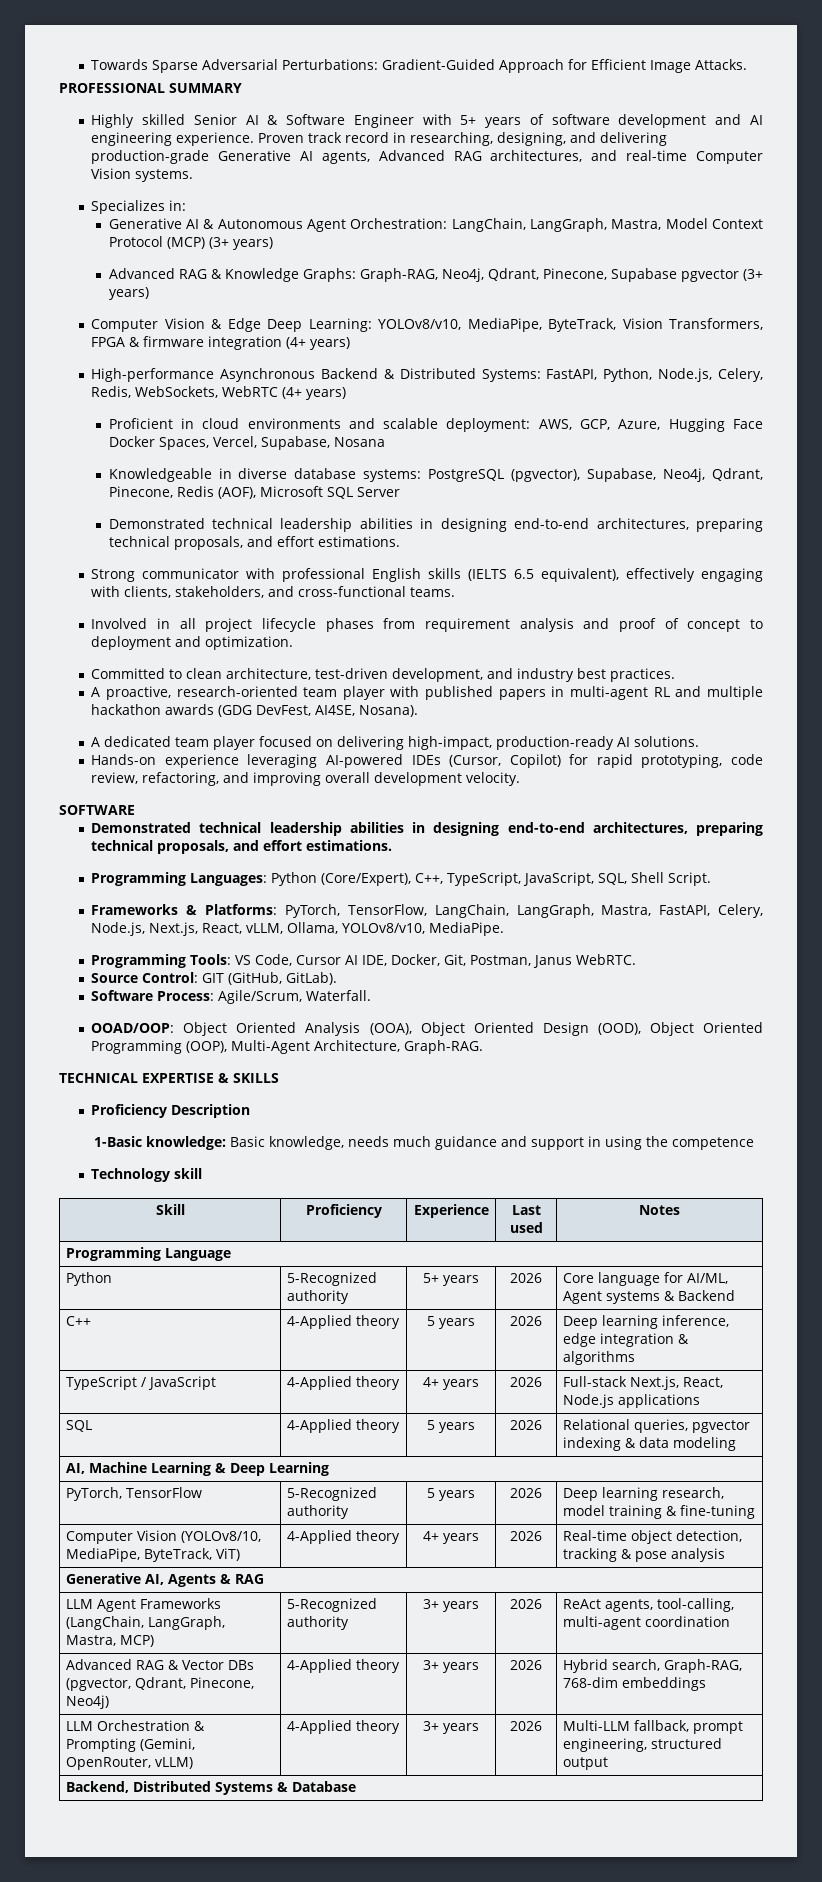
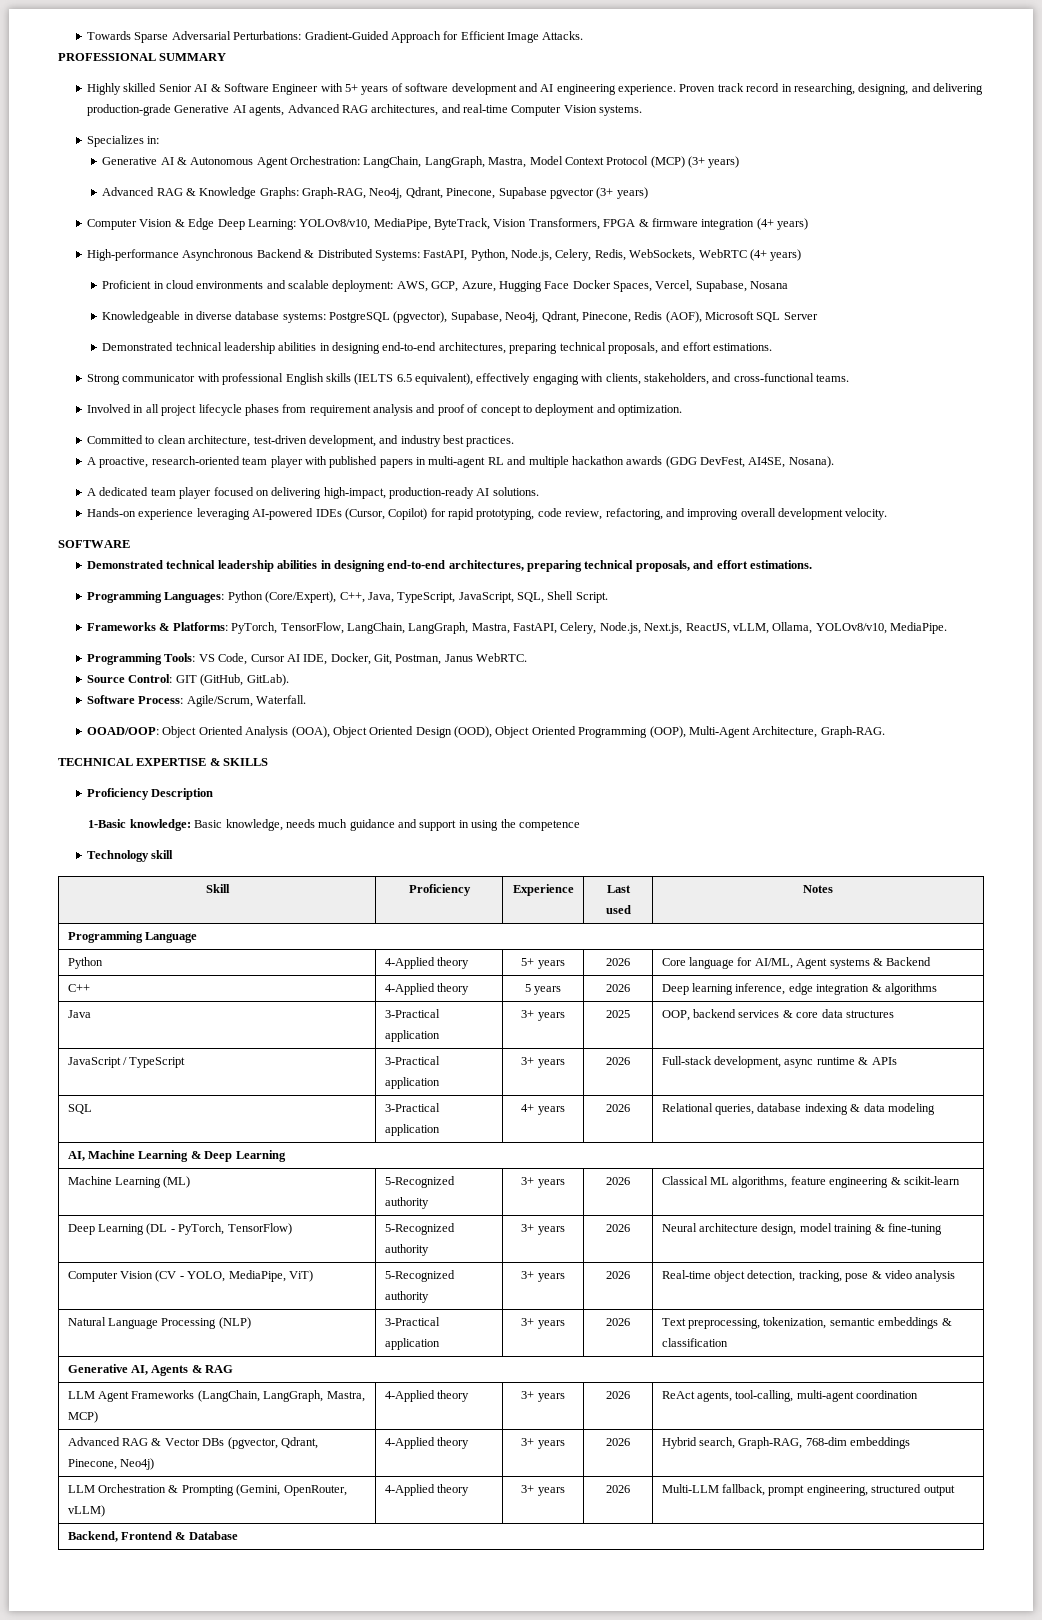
(444, 878) none -> [367,592,394,603] Java,
[202,923,243,934] React, -> [685,623,730,634] ReactJS,
[286,1272,377,1286] [286,1290,349,1304] 5-Recognized authority -> [384,957,470,969] 4-Applied theory
[65,1376,216,1390] [286,1376,400,1390] [423,1377,479,1390] [510,1377,542,1387] [562,1376,723,1390] [562,1394,700,1408] [65,1420,92,1432] [286,1419,400,1433] [427,1420,435,1430] TypeScript / JavaScript | 4-Applied theory | 4+ years | 2026 | Full-stack Next.js, React, Node.js applications // SQL | 4-Applied theory | 5 -> [67,1010,91,1018] [384,1009,440,1018] [384,1030,440,1042] [521,1010,565,1021] [606,1010,630,1018] [661,1009,894,1021] [67,1057,186,1068] [384,1056,440,1065] [384,1077,440,1089] [521,1057,565,1068] [606,1057,630,1065] [661,1056,897,1068] [67,1104,92,1114] [384,1103,440,1112] [384,1124,440,1136] [521,1104,535,1112] Java | 3-Practical application | 3+ years | 2025 | OOP, backend services & core data structures // JavaScript / TypeScript | 3-Practical application | 3+ years | 2026 | Full-stack development, async runtime & APIs // SQL | 3-Practical application | 4+
[691,1420,750,1433] pgvector -> [757,1103,802,1112] database
[65,1487,202,1501] [286,1487,377,1501] [286,1505,349,1519] [427,1488,475,1501] [510,1488,542,1498] [562,1487,724,1501] PyTorch, TensorFlow | 5-Recognized authority | 5 years | 2026 | Deep learning research, -> [67,1176,191,1188] [384,1176,455,1188] [384,1197,429,1209] [521,1177,565,1188] [606,1177,630,1185] [661,1176,960,1188] [67,1223,292,1235] [384,1223,455,1235] [384,1244,429,1256] [521,1224,565,1235] [606,1224,630,1232] [661,1223,797,1235] Machine Learning (ML) | 5-Recognized authority | 3+ years | 2026 | Classical ML algorithms, feature engineering & scikit-learn // Deep Learning (DL - PyTorch, TensorFlow) | 5-Recognized authority | 3+ years | 2026 | Neural architecture design,
[180,1531,261,1543] [65,1548,240,1562] [286,1530,400,1544] [423,1531,439,1541] (YOLOv8/10, MediaPipe, ByteTrack, ViT) | 4-Applied theory | 4+ -> [155,1270,313,1282] [384,1270,455,1282] [384,1291,429,1303] [521,1271,535,1279] (CV - YOLO, MediaPipe, ViT) | 5-Recognized authority | 3+
[562,1548,725,1562] tracking & pose analysis -> [798,1270,956,1282] [67,1317,251,1329] [384,1317,440,1326] [384,1338,440,1350] [521,1318,565,1329] [606,1318,630,1326] [661,1317,952,1329] [661,1338,728,1347] tracking, pose & video analysis // Natural Language Processing (NLP) | 3-Practical application | 3+ years | 2026 | Text preprocessing, tokenization, semantic embeddings & classification
[286,1598,377,1612] [286,1616,349,1630] 5-Recognized authority -> [384,1390,470,1402] 4-Applied theory
[132,1781,273,1795] Distributed Systems -> [121,1531,173,1540] Frontend

